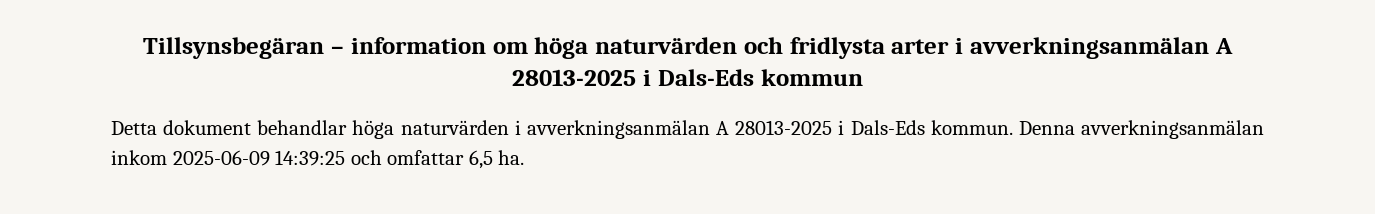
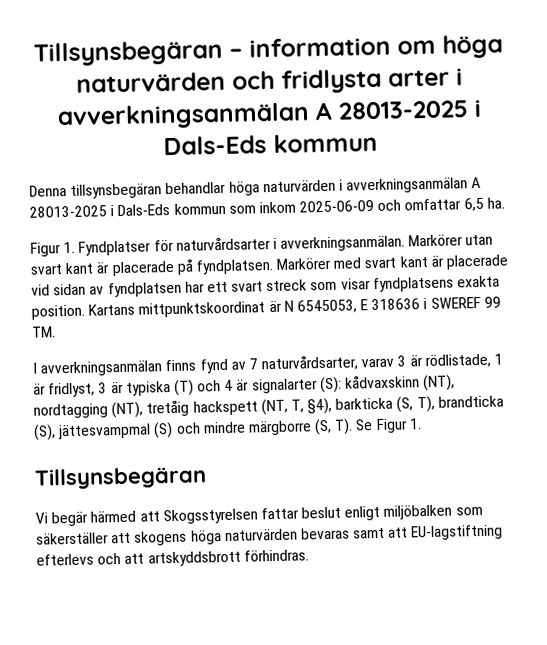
[111,120,252,135] Detta dokument -> [29,183,163,199] Denna tillsynsbegäran
[930,120,1265,139] kommun. Denna avverkningsanmälan -> [173,202,256,215] kommun som
[275,150,346,166] 14:39:25 -> (375, 206) none
(525, 157) none -> [30,234,494,257] [30,254,509,277] [31,275,501,298] [31,296,501,320] [32,326,56,338] [32,353,504,377] [33,374,456,398] [33,395,504,419] [33,418,422,441] [34,466,207,490] [35,504,483,527] [36,524,504,546] [36,549,309,567] // Figur 1. Fyndplatser för naturvårdsarter i avverkningsanmälan. Markörer utan svart kant är placerade på fyndplatsen. Markörer med svart kant är placerade vid sidan av fyndplatsen har ett svart streck som visar fyndplatsens exakta position. Kartans mittpunktskoordinat är N 6545053, E 318636 i SWEREF 99 TM. // I avverkningsanmälan finns fynd av 7 naturvårdsarter, varav 3 är rödlistade, 1 är fridlyst, 3 är typiska (T) och 4 är signalarter (S): kådvaxskinn (NT), nordtagging (NT), tretåig hackspett (NT, T, §4), barkticka (S, T), brandticka (S), jättesvampmal (S) och mindre märgborre (S, T). Se Figur 1. // Tillsynsbegäran // Vi begär härmed att Skogsstyrelsen fattar beslut enligt miljöbalken som säkerställer att skogens höga naturvärden bevaras samt att EU-lagstiftning efterlevs och att artskyddsbrott förhindras.

